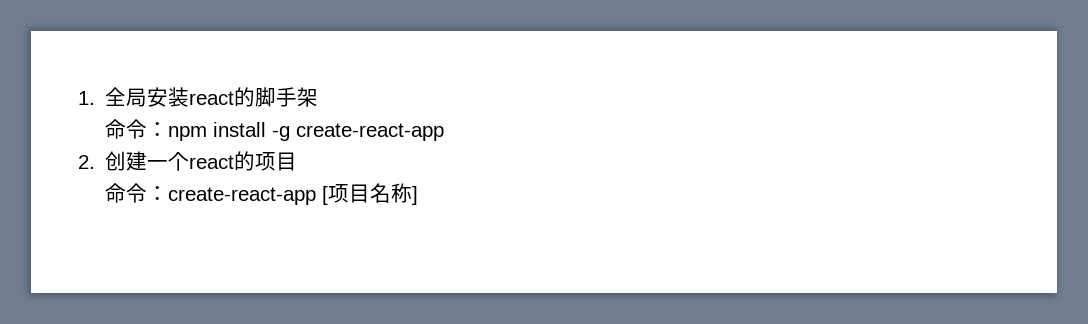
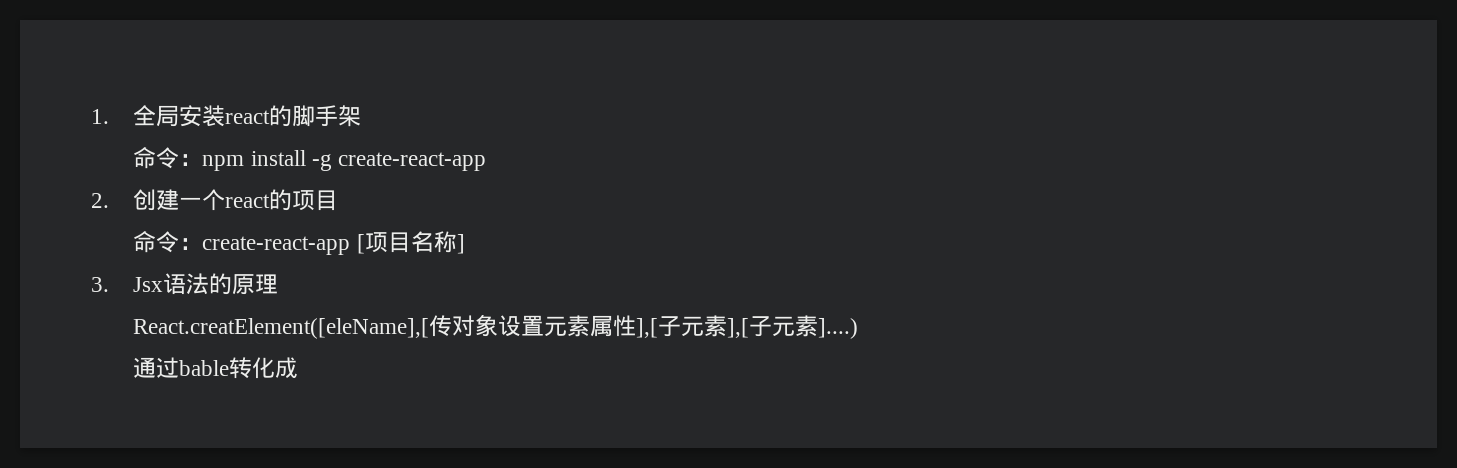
(418, 195) none -> [91,273,279,295] [133,314,859,339] [133,357,299,379] // 3. Jsx语法的原理 // React.creatElement([eleName],[传对象设置元素属性],[子元素],[子元素]....) // 通过bable转化成

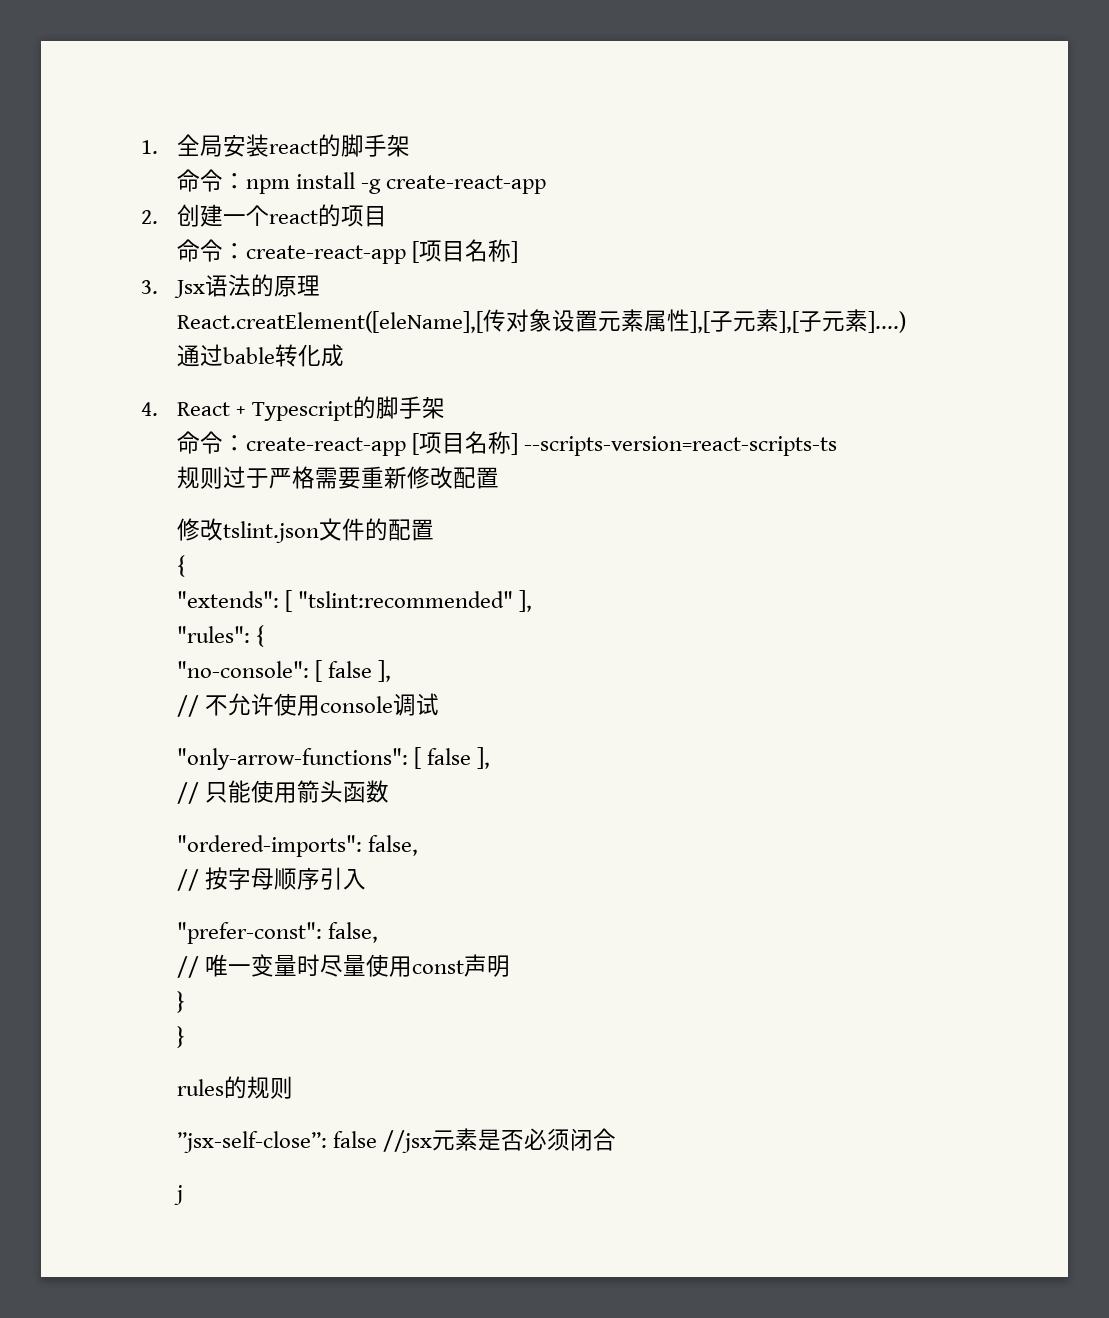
(299, 368) none -> [141,396,445,421] [176,431,837,456] [176,466,499,489] [176,518,434,543] [176,555,185,577] [176,590,532,612] [176,625,264,647] [176,660,391,682] [176,693,439,717] [176,747,490,770] [176,780,389,804] [176,835,418,857] [176,867,366,891] [176,922,378,944] [176,954,510,978] [176,991,185,1013] [176,1026,185,1048] [176,1076,293,1099] [176,1128,616,1153] [173,1185,183,1205] // 4. React + Typescript的脚手架 // 命令：create-react-app [项目名称] --scripts-version=react-scripts-ts // 规则过于严格需要重新修改配置 // 修改tslint.json文件的配置 // { // "extends": [ "tslint:recommended" ], // "rules": { // "no-console": [ false ], // // 不允许使用console调试 // "only-arrow-functions": [ false ], // // 只能使用箭头函数 // "ordered-imports": false, // // 按字母顺序引入 // "prefer-const": false, // // 唯一变量时尽量使用const声明 // } // } // rules的规则 // ”jsx-self-close”: false //jsx元素是否必须闭合 // j

